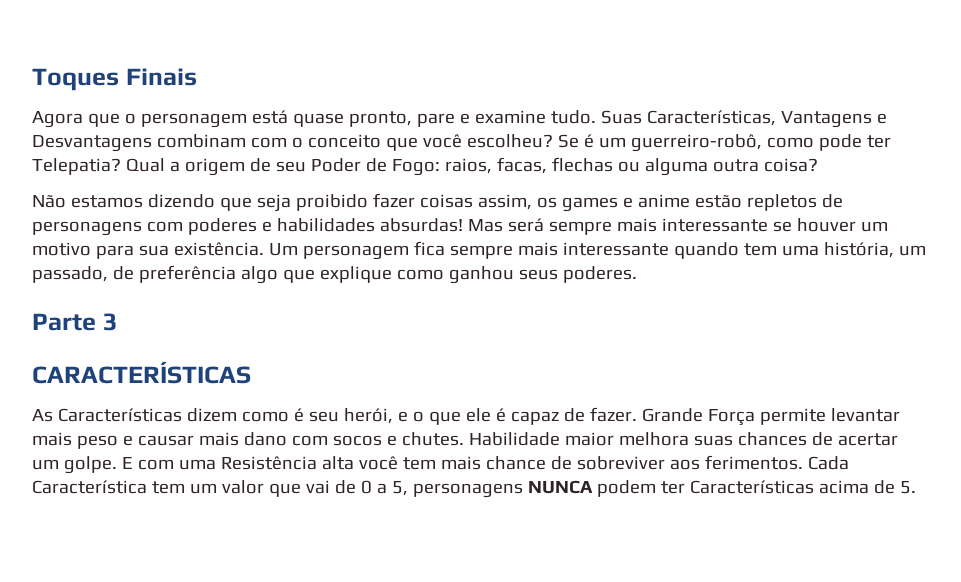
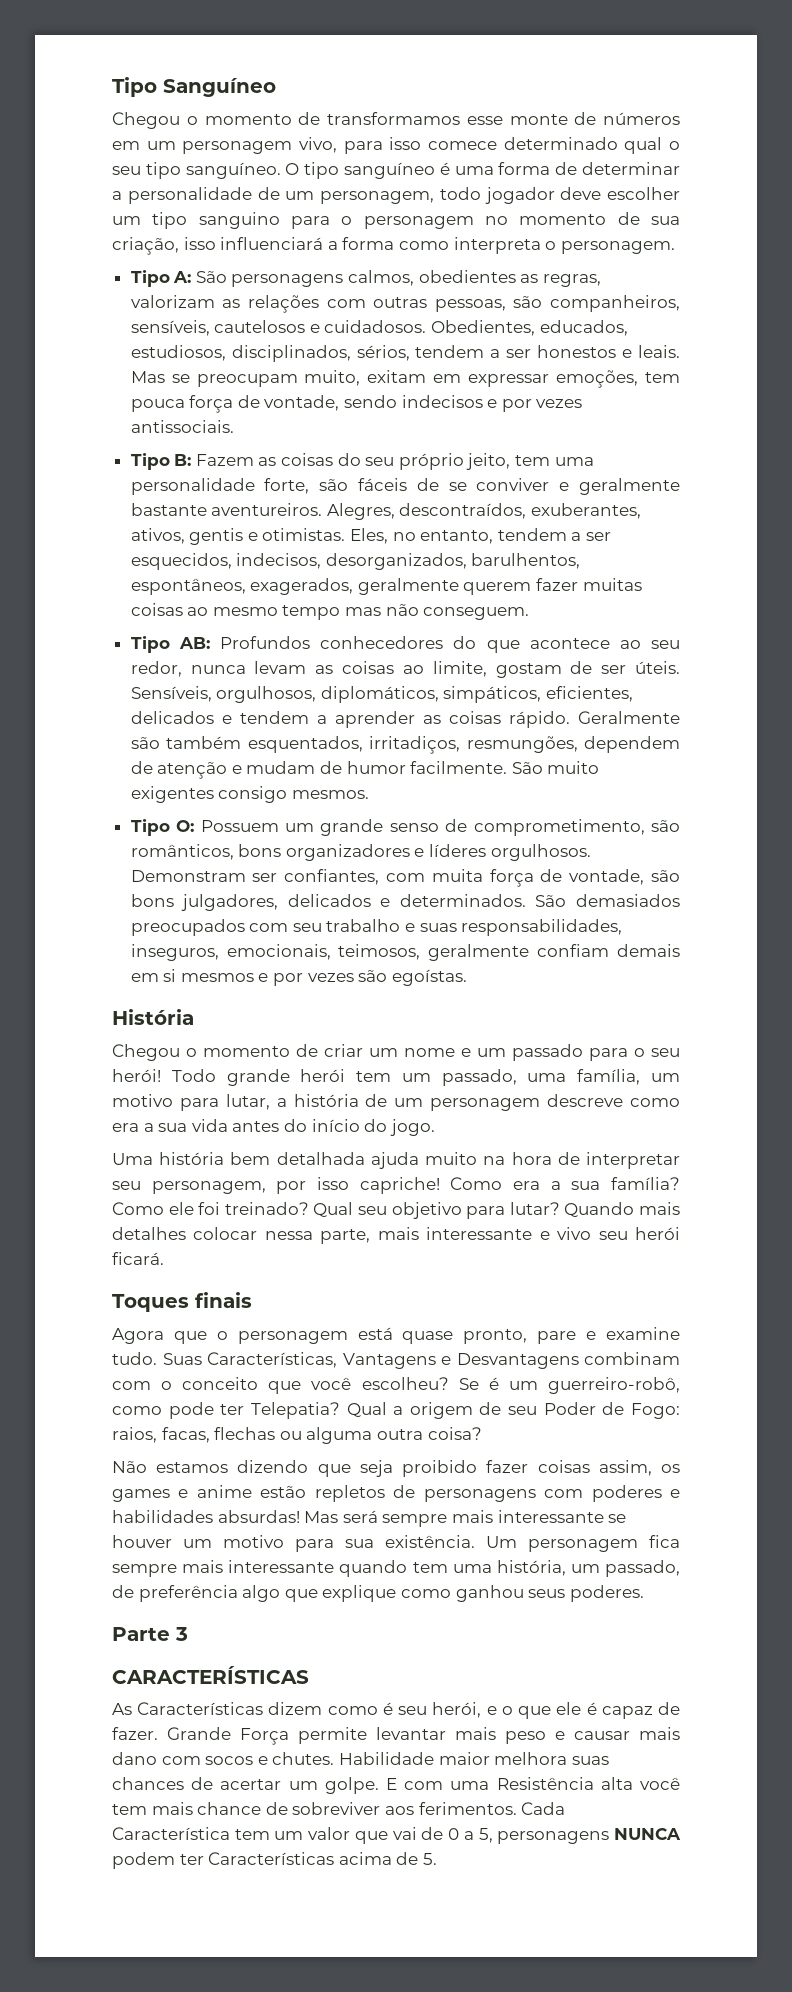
[32,68,197,91] Toques Finais -> [112,77,276,97] [112,112,680,129] [112,137,680,154] [112,162,681,179] [112,187,680,204] [112,212,680,229] [112,237,675,255] [130,270,601,287] [130,295,680,313] [130,320,628,336] [130,345,680,362] [130,370,680,388] [130,395,583,413] [130,420,234,433] [130,453,594,470] [130,478,680,495] [130,503,642,520] [130,528,612,545] [130,553,581,570] [130,578,642,595] [130,603,530,620] [130,636,680,653] [130,661,680,678] [130,686,634,703] [130,711,680,728] [130,736,680,754] [130,761,600,779] [130,786,369,803] [130,819,680,836] [130,844,591,861] [130,869,680,887] [130,894,680,911] [130,919,623,936] [130,944,680,961] [130,969,467,986] [112,1009,194,1025] [112,1044,680,1061] [112,1069,680,1086] [112,1094,680,1111] [112,1119,435,1136] [112,1152,680,1169] [112,1177,680,1194] [112,1202,681,1219] [112,1227,681,1244] [112,1252,164,1265] [112,1292,252,1312] Tipo Sanguíneo // Chegou o momento de transformamos esse monte de números em um personagem vivo, para isso comece determinado qual o seu tipo sanguíneo. O tipo sanguíneo é uma forma de determinar a personalidade de um personagem, todo jogador deve escolher um tipo sanguino para o personagem no momento de sua criação, isso influenciará a forma como interpreta o personagem. // Tipo A: São personagens calmos, obedientes as regras, valorizam as relações com outras pessoas, são companheiros, sensíveis, cautelosos e cuidadosos. Obedientes, educados, estudiosos, disciplinados, sérios, tendem a ser honestos e leais. Mas se preocupam muito, exitam em expressar emoções, tem pouca força de vontade, sendo indecisos e por vezes antissociais. // Tipo B: Fazem as coisas do seu próprio jeito, tem uma personalidade forte, são fáceis de se conviver e geralmente bastante aventureiros. Alegres, descontraídos, exuberantes, ativos, gentis e otimistas. Eles, no entanto, tendem a ser esquecidos, indecisos, desorganizados, barulhentos, espontâneos, exagerados, geralmente querem fazer muitas coisas ao mesmo tempo mas não conseguem. // Tipo AB: Profundos conhecedores do que acontece ao seu redor, nunca levam as coisas ao limite, gostam de ser úteis. Sensíveis, orgulhosos, diplomáticos, simpáticos, eficientes, delicados e tendem a aprender as coisas rápido. Geralmente são também esquentados, irritadiços, resmungões, dependem de atenção e mudam de humor facilmente. São muito exigentes consigo mesmos. // Tipo O: Possuem um grande senso de comprometimento, são românticos, bons organizadores e líderes orgulhosos. Demonstram ser confiantes, com muita força de vontade, são bons julgadores, delicados e determinados. São demasiados preocupados com seu trabalho e suas responsabilidades, inseguros, emocionais, teimosos, geralmente confiam demais em si mesmos e por vezes são egoístas. // História // Chegou o momento de criar um nome e um passado para o seu herói! Todo grande herói tem um passado, uma família, um motivo para lutar, a história de um personagem descreve como era a sua vida antes do início do jogo. // Uma história bem detalhada ajuda muito na hora de interpretar seu personagem, por isso capriche! Como era a sua família? Como ele foi treinado? Qual seu objetivo para lutar? Quando mais detalhes colocar nessa parte, mais interessante e vivo seu herói ficará. // Toques finais

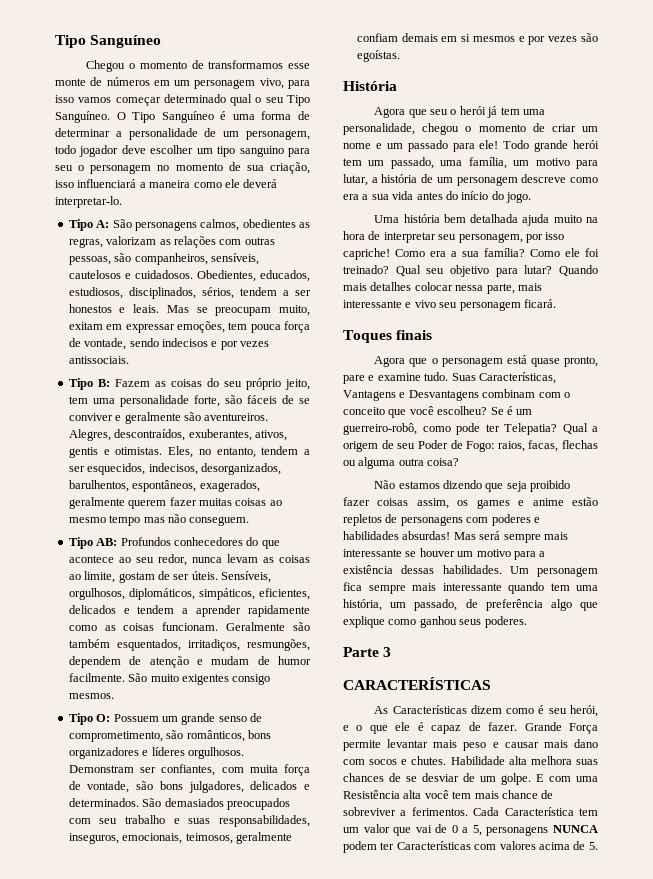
[428,141,497,150] comece -> [78,97,161,106] vamos começar
[145,162,436,179] tipo sanguíneo. O tipo sanguíneo -> [287,95,310,106] [55,111,214,123] Tipo Sanguíneo. O Tipo Sanguíneo
(330, 222) none -> [55,165,73,171] seu
[342,237,675,254] forma como interpreta o personagem. -> [149,179,278,188] [55,196,122,208] maneira como ele deverá interpretar-lo.
[130,503,207,516] bastante -> [183,412,201,421] são
[422,711,570,728] as coisas rápido. -> [247,605,310,617] [68,622,219,631] rapidamente como as coisas funcionam.
[112,1044,180,1061] Chegou -> [374,106,545,118] [343,123,460,135] Agora que seu o herói já tem uma personalidade, chegou
[634,1048,680,1057] [112,1069,161,1082] o seu herói! -> [479,140,499,149] ele!
[635,1227,681,1240] herói -> [459,301,521,311] personagem
[345,1535,475,1548] sua existência. -> [539,551,546,557] [343,565,502,574] a existência dessas habilidades.
[438,1752,490,1765] maior -> [508,756,527,765] alta
[220,1779,282,1790] acertar -> [406,773,475,782] se desviar de
[384,1806,414,1815] aos -> [400,810,407,816] a
(335, 1858) none -> [474,841,536,850] com valores

